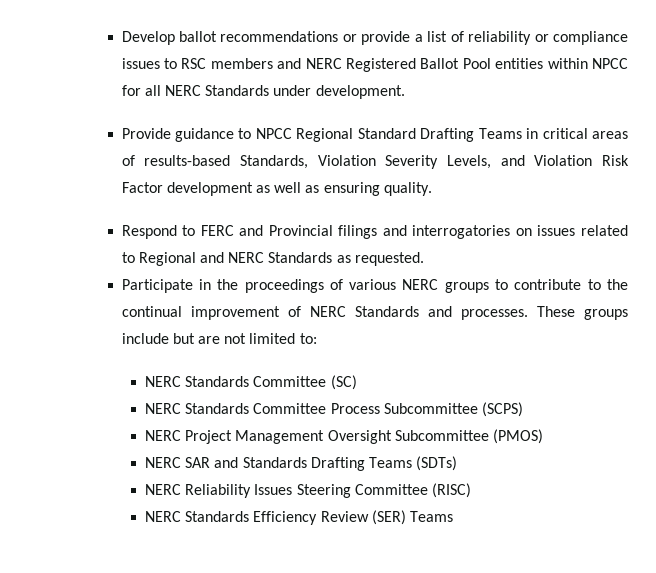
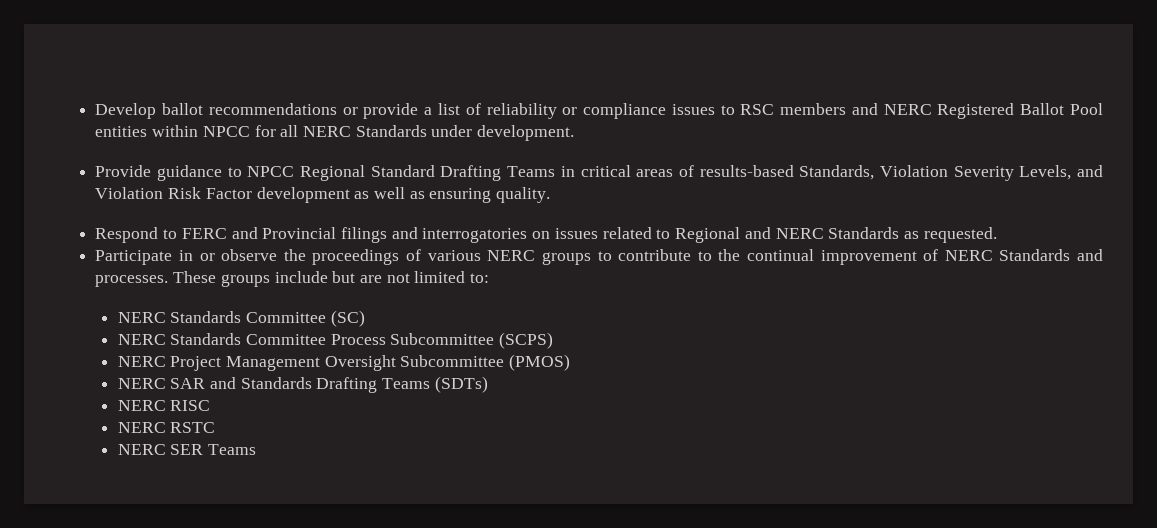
(211, 284) none -> [199,249,278,261] or observe
[185,483,472,498] [145,510,406,525] Reliability Issues Steering Committee (RISC) // NERC Standards Efficiency Review (SER) -> [170,400,211,411] [117,422,216,433] [117,444,204,455] RISC // NERC RSTC // NERC SER

